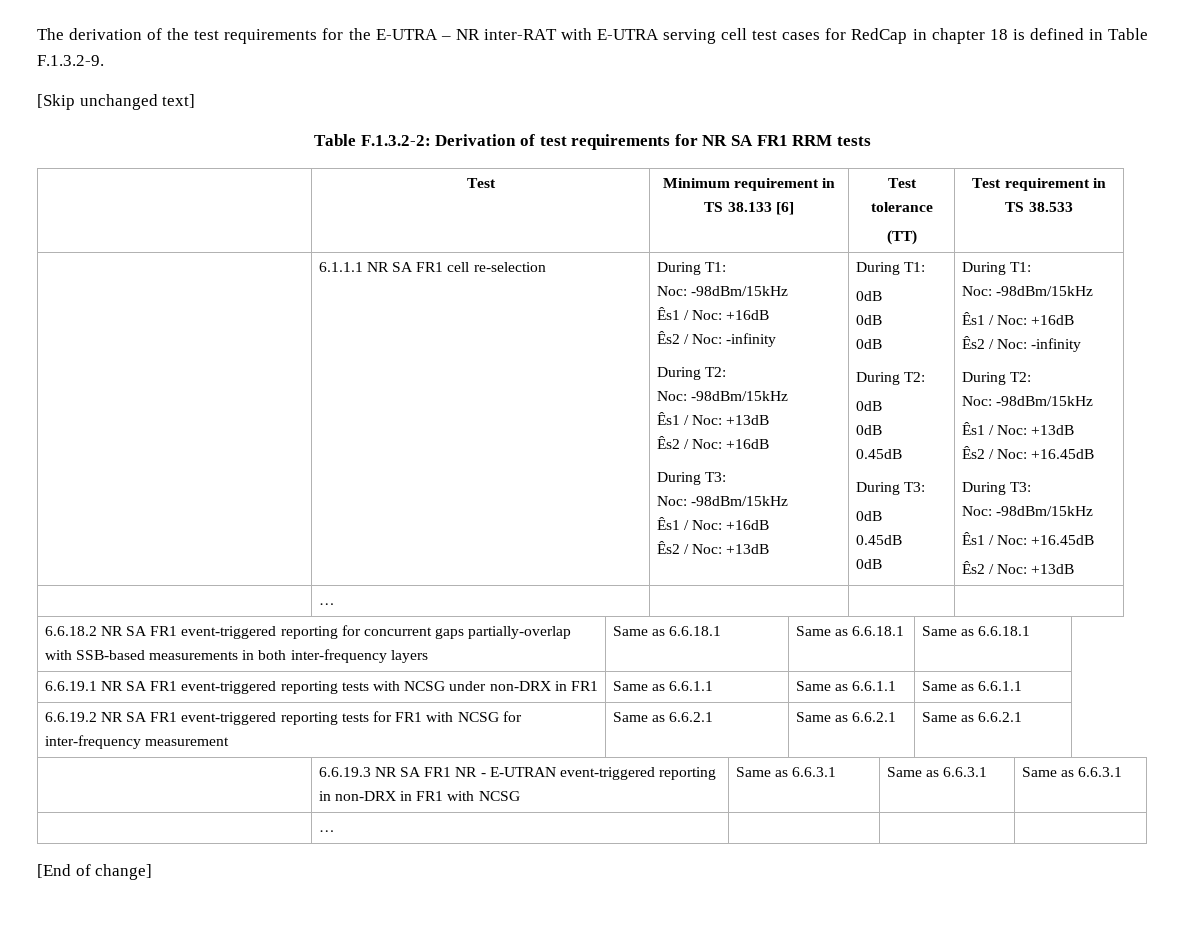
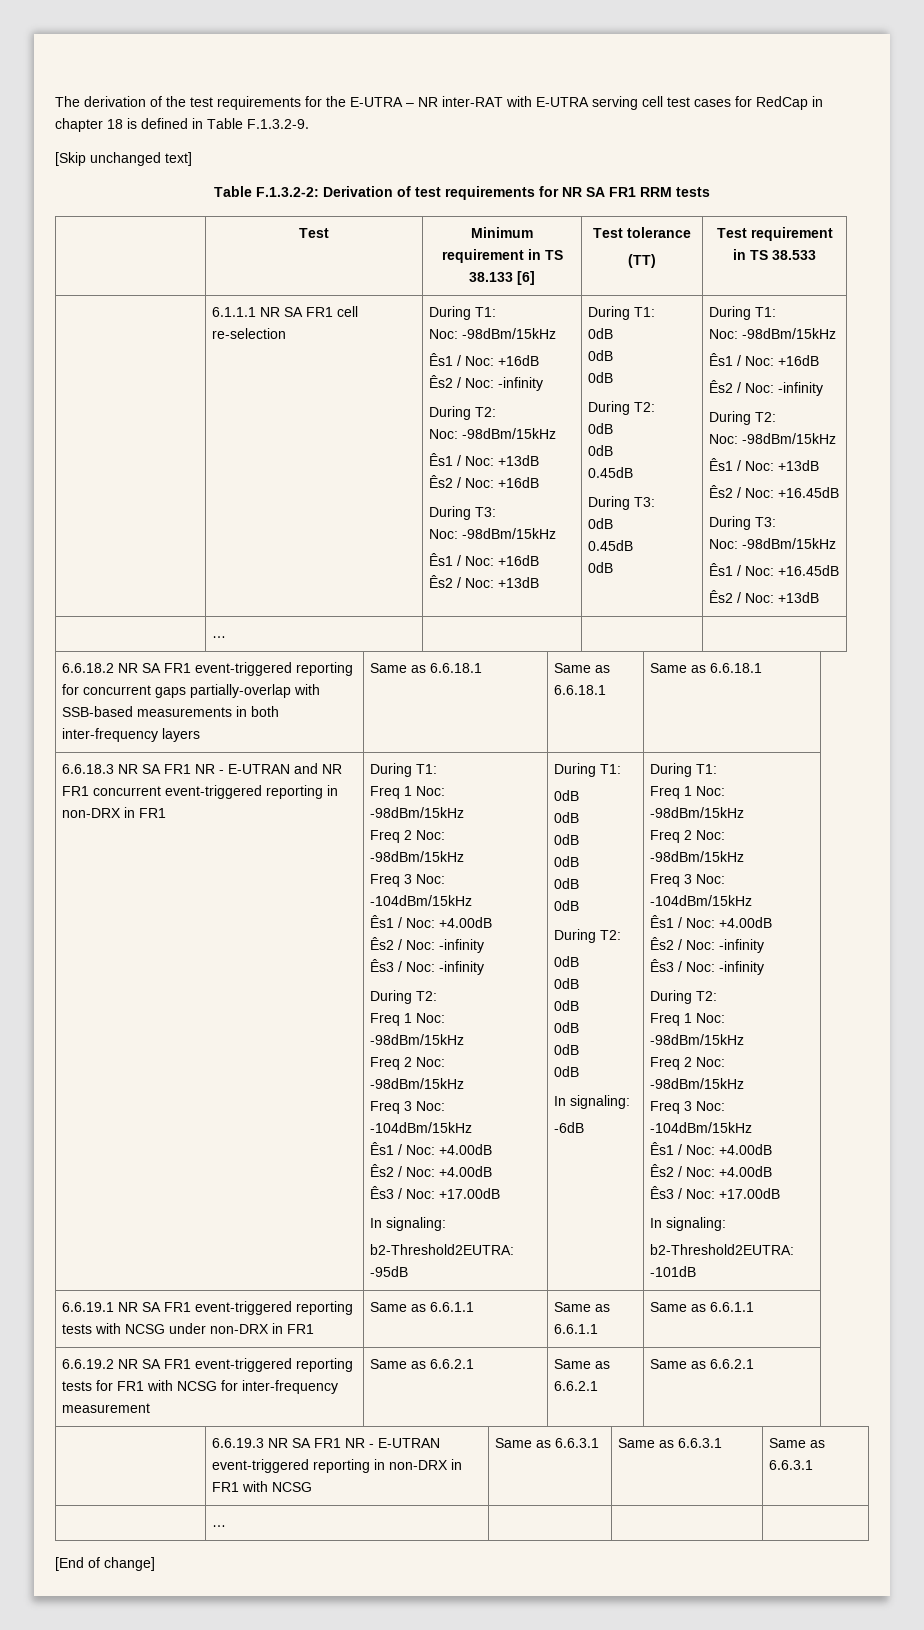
(1031, 631) none -> [62,763,343,774] [62,785,339,799] [62,807,167,818] [370,763,438,777] [370,786,446,799] [370,807,465,818] [370,830,446,843] [370,851,465,862] [370,874,446,887] [370,895,473,906] [370,915,493,928] [370,937,485,953] [370,959,485,975] [370,990,438,1004] [370,1013,446,1026] [370,1034,465,1045] [370,1057,446,1070] [370,1078,465,1089] [370,1101,446,1114] [370,1122,473,1133] [370,1142,493,1155] [370,1164,493,1177] [370,1186,501,1199] [370,1217,447,1231] [370,1244,515,1255] [370,1266,409,1277] [554,763,622,777] [554,790,580,801] [554,812,580,823] [554,834,580,845] [554,856,580,867] [554,878,580,889] [554,900,580,911] [554,929,622,943] [554,956,580,967] [554,978,580,989] [554,1000,580,1011] [554,1022,580,1033] [554,1044,580,1055] [554,1066,580,1077] [554,1095,631,1109] [554,1122,585,1133] [650,763,718,777] [650,786,726,799] [650,807,745,818] [650,830,726,843] [650,851,745,862] [650,874,726,887] [650,895,753,906] [650,915,773,928] [650,937,765,953] [650,959,765,975] [650,990,718,1004] [650,1013,726,1026] [650,1034,745,1045] [650,1057,726,1070] [650,1078,745,1089] [650,1101,726,1114] [650,1122,753,1133] [650,1142,773,1155] [650,1164,773,1177] [650,1186,781,1199] [650,1217,727,1231] [650,1244,795,1255] [650,1266,697,1277] // 6.6.18.3 NR SA FR1 NR - E-UTRAN and NR FR1 concurrent event-triggered reporting in non-DRX in FR1 | During T1: // Freq 1 Noc: -98dBm/15kHz // Freq 2 Noc: -98dBm/15kHz // Freq 3 Noc: -104dBm/15kHz // Ês1 / Noc: +4.00dB // Ês2 / Noc: -infinity // Ês3 / Noc: -infinity // During T2: // Freq 1 Noc: -98dBm/15kHz // Freq 2 Noc: -98dBm/15kHz // Freq 3 Noc: -104dBm/15kHz // Ês1 / Noc: +4.00dB // Ês2 / Noc: +4.00dB // Ês3 / Noc: +17.00dB // In signaling: // b2-Threshold2EUTRA: -95dB | During T1: // 0dB // 0dB // 0dB // 0dB // 0dB // 0dB // During T2: // 0dB // 0dB // 0dB // 0dB // 0dB // 0dB // In signaling: // -6dB | During T1: // Freq 1 Noc: -98dBm/15kHz // Freq 2 Noc: -98dBm/15kHz // Freq 3 Noc: -104dBm/15kHz // Ês1 / Noc: +4.00dB // Ês2 / Noc: -infinity // Ês3 / Noc: -infinity // During T2: // Freq 1 Noc: -98dBm/15kHz // Freq 2 Noc: -98dBm/15kHz // Freq 3 Noc: -104dBm/15kHz // Ês1 / Noc: +4.00dB // Ês2 / Noc: +4.00dB // Ês3 / Noc: +17.00dB // In signaling: // b2-Threshold2EUTRA: -101dB

